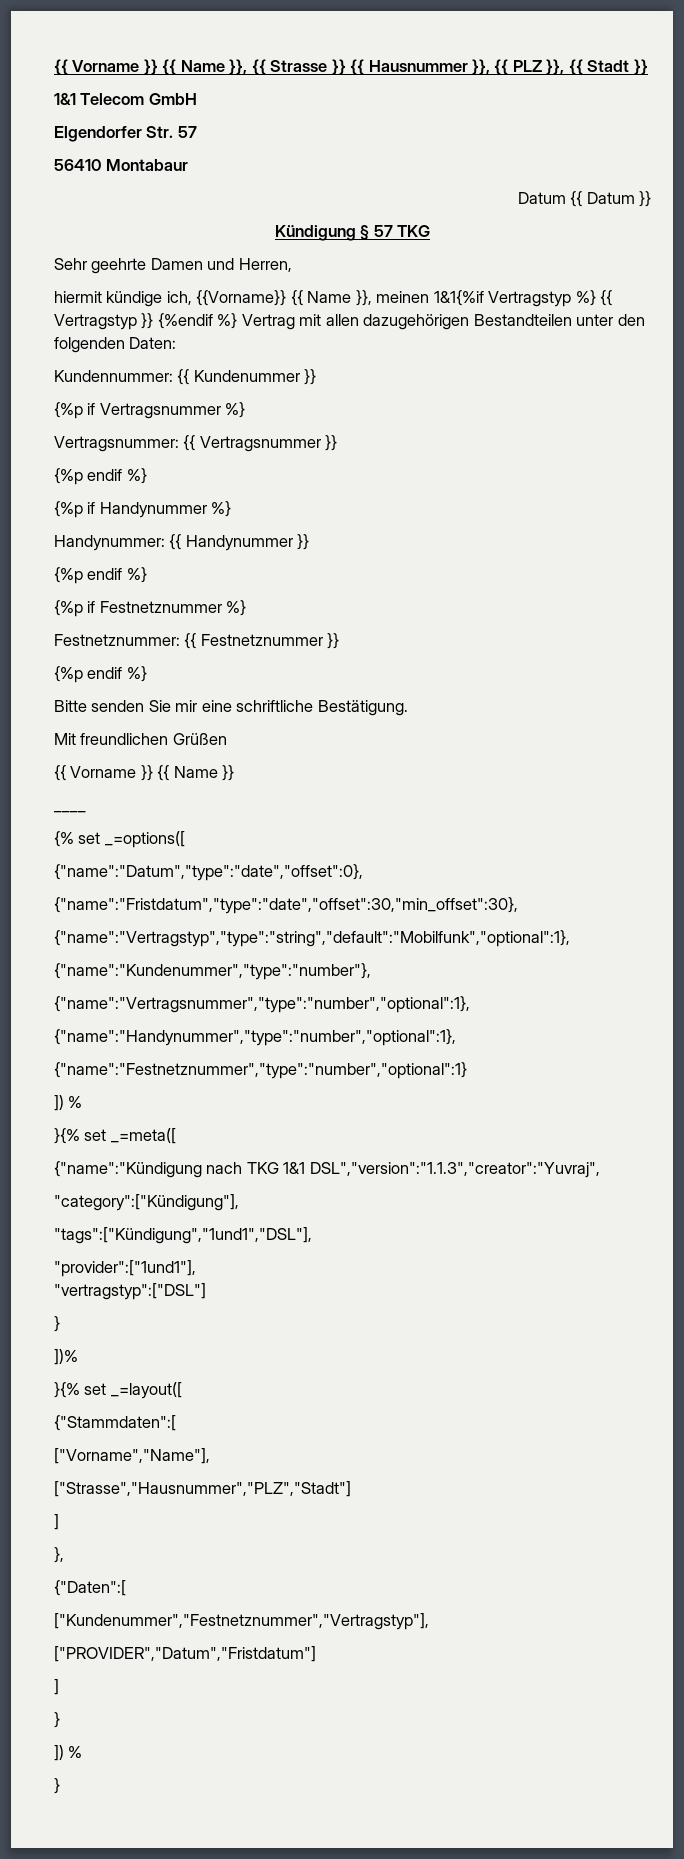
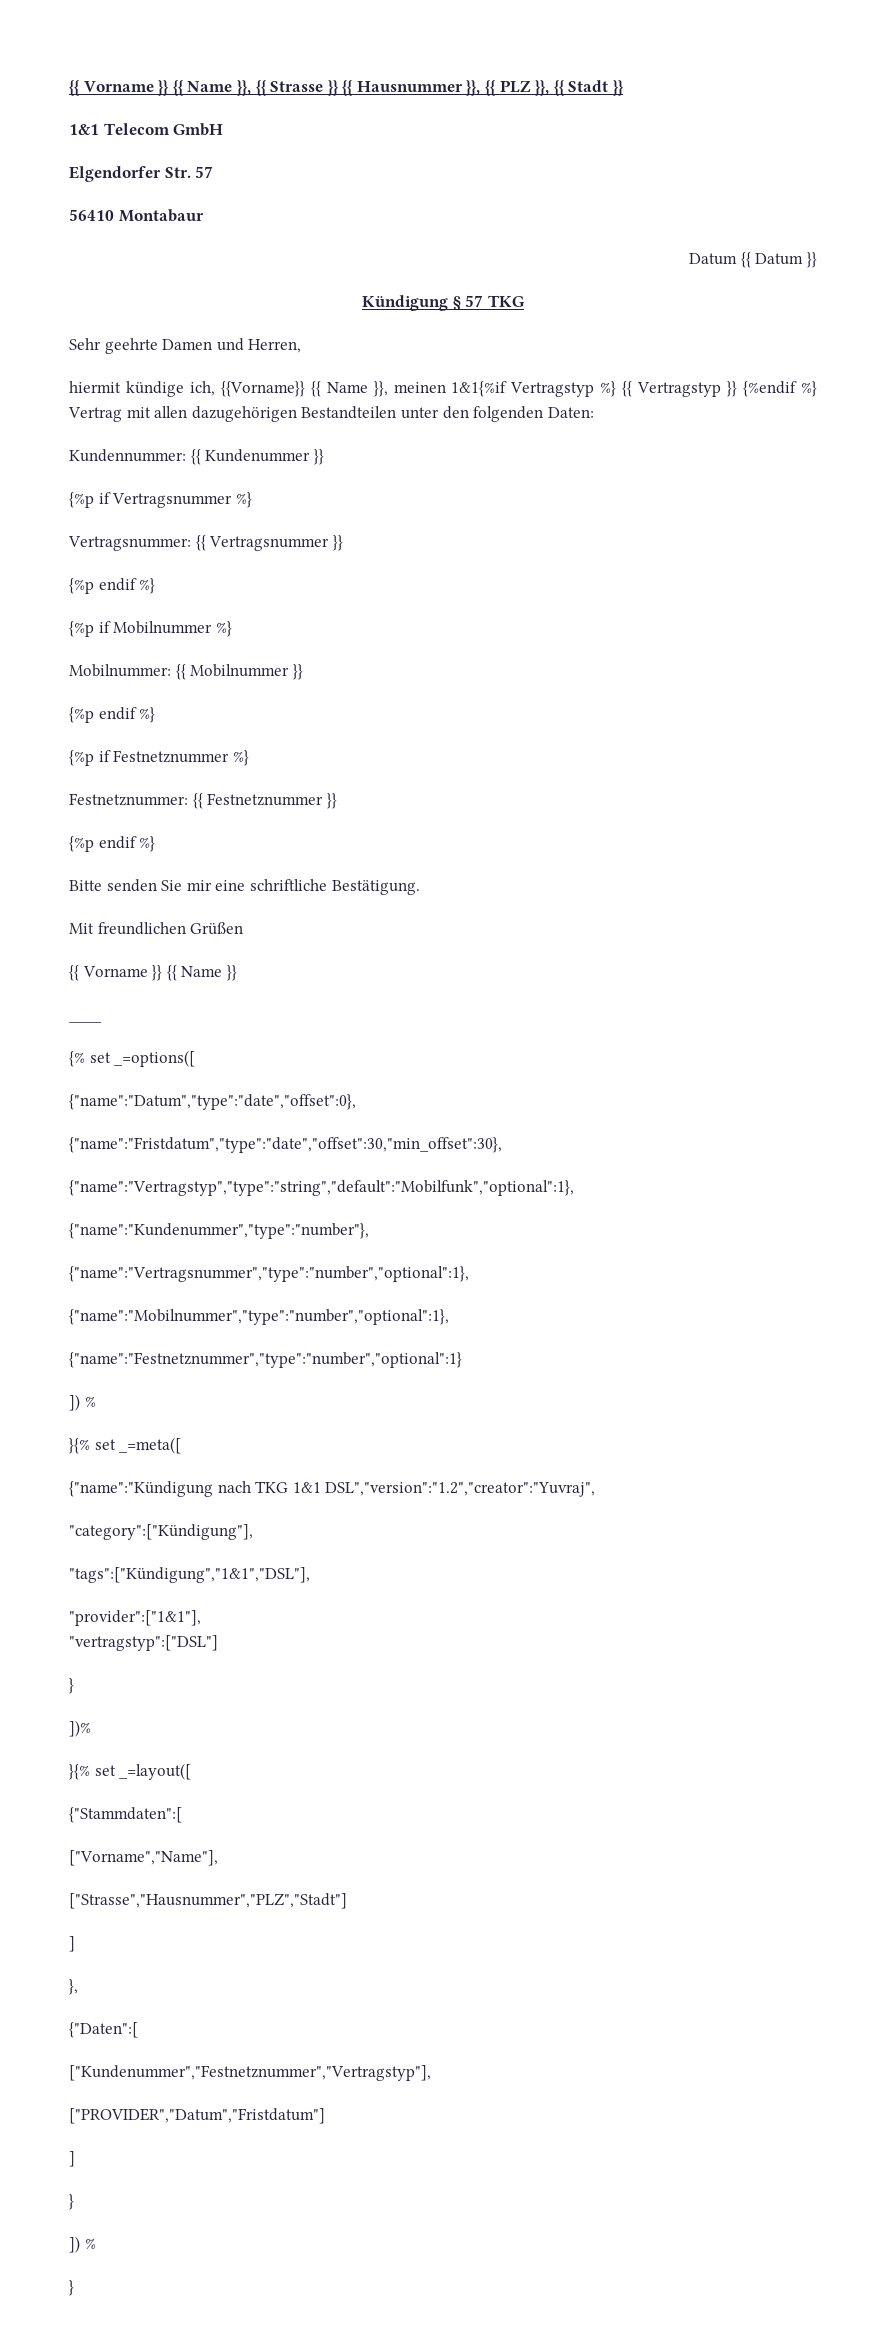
[99,501,232,518] [54,534,293,551] Handynummer %} // Handynummer: {{ Handynummer -> [113,621,232,637] [69,664,290,680] Mobilnummer %} // Mobilnummer: {{ Mobilnummer
[54,1029,456,1046] {"name":"Handynummer","type":"number","optional":1}, -> [69,1309,449,1325] {"name":"Mobilnummer","type":"number","optional":1},
[309,1162,600,1178] DSL","version":"1.1.3","creator":"Yuvraj", -> [325,1482,596,1497] DSL","version":"1.2","creator":"Yuvraj",
[54,1227,312,1244] [54,1260,196,1277] "tags":["Kündigung","1und1","DSL"], // "provider":["1und1"], -> [69,1567,310,1583] [69,1610,201,1626] "tags":["Kündigung","1&1","DSL"], // "provider":["1&1"],

